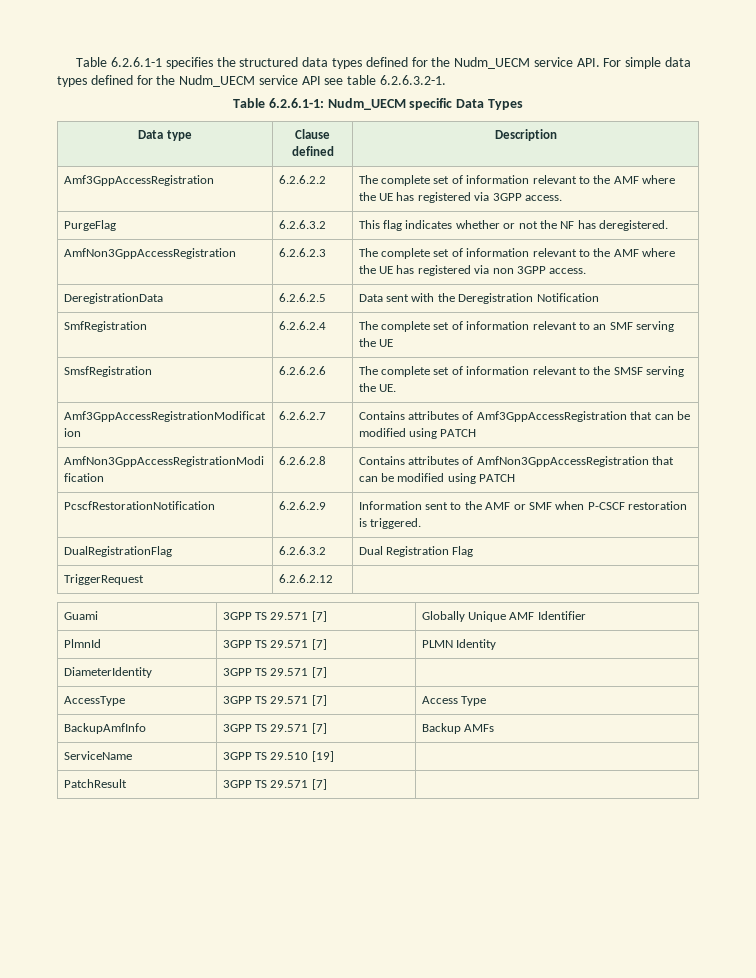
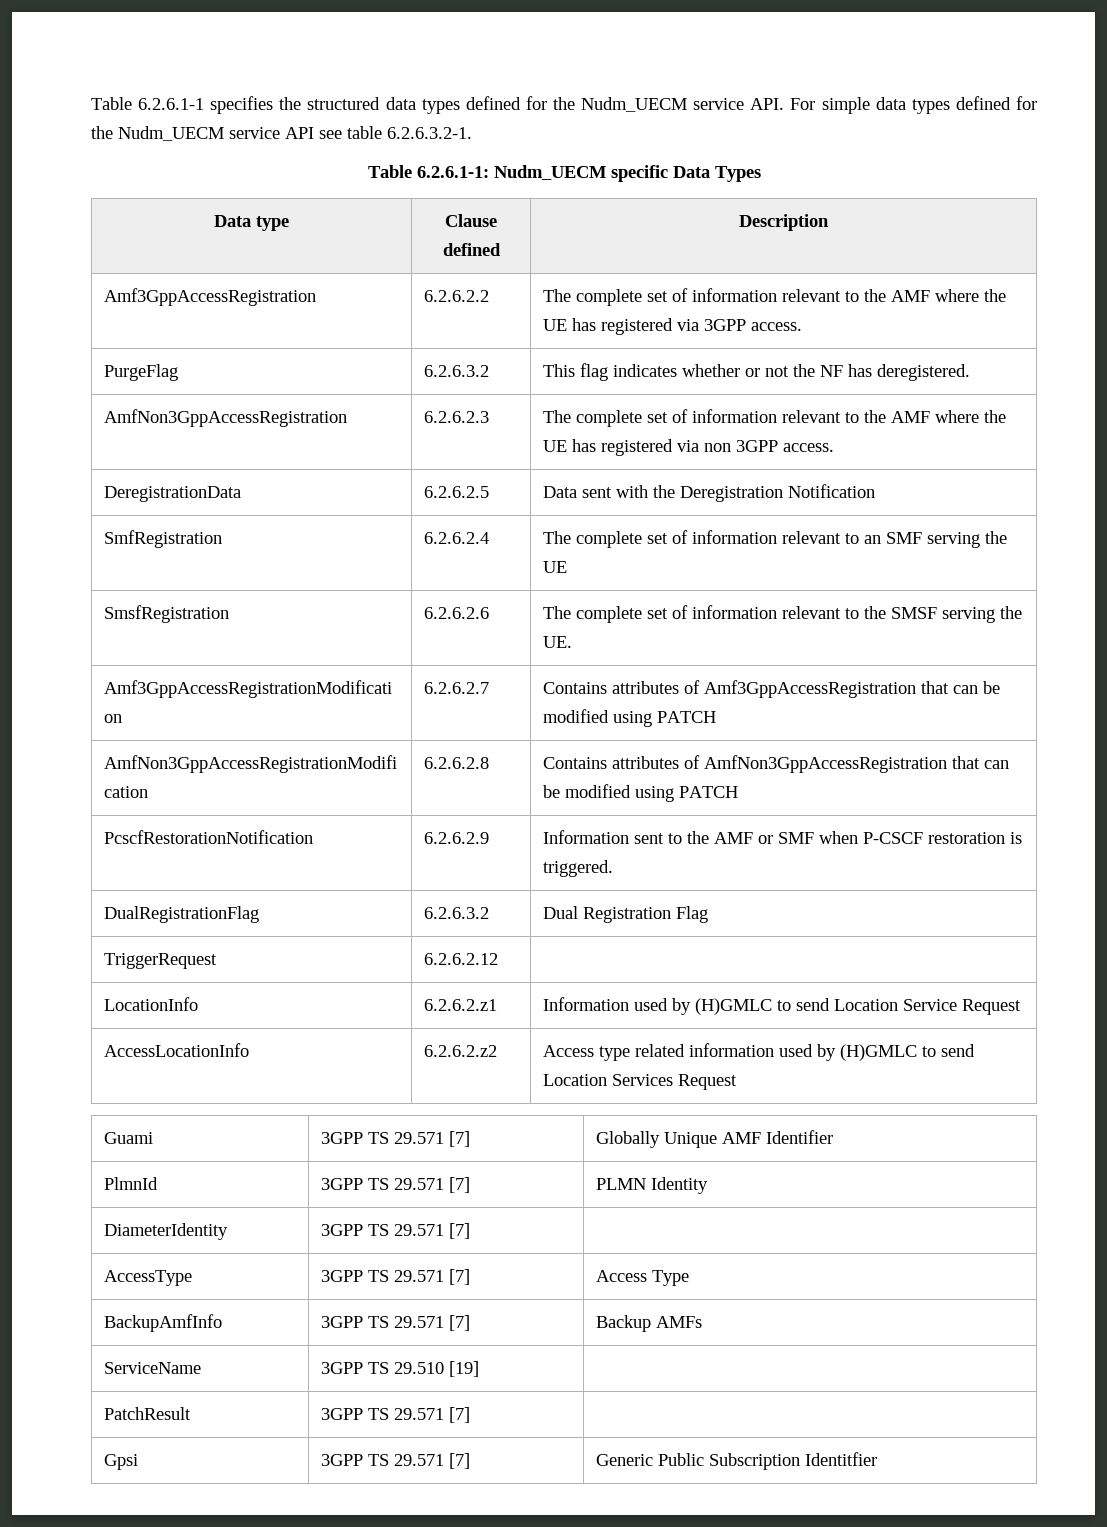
(333, 578) none -> [104,997,199,1011] [424,999,498,1011] [543,997,1022,1015] [104,1043,250,1057] [424,1045,498,1057] [543,1043,976,1061] [543,1074,738,1090] // LocationInfo | 6.2.6.2.z1 | Information used by (H)GMLC to send Location Service Request // AccessLocationInfo | 6.2.6.2.z2 | Access type related information used by (H)GMLC to send Location Services Request
(327, 784) none -> [104,1454,139,1470] [321,1453,471,1469] [596,1452,878,1470] // Gpsi | 3GPP TS 29.571 [7] | Generic Public Subscription Identitfier

